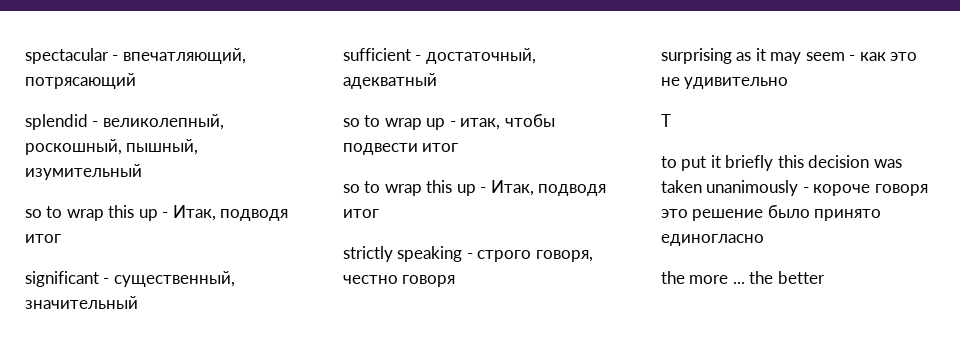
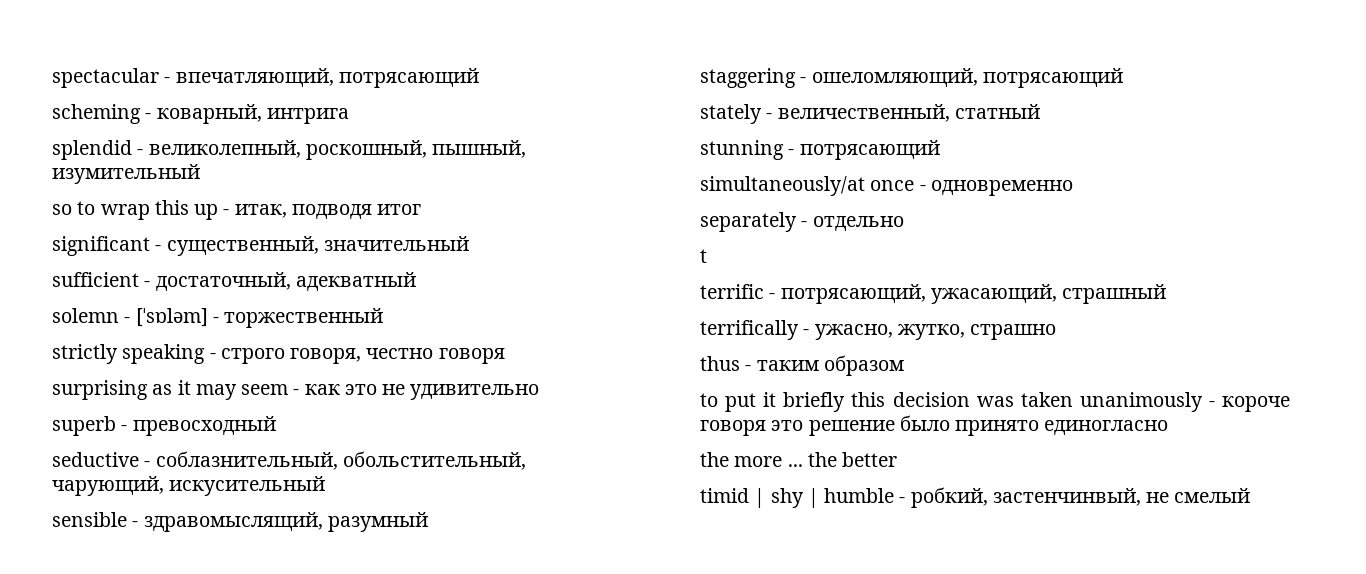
(136, 81) none -> [52,104,349,124] // scheming - коварный, интрига
[172,205,216,221] Итак, -> [234,204,287,218] итак,
[343,114,555,130] [343,143,459,155] [343,180,607,196] [343,209,379,218] so to wrap up - итак, чтобы подвести итог // so to wrap this up - Итак, подводя итог -> [52,308,384,328] solemn - [ˈsɒləm] - торжественный
[661,114,671,127] T -> [52,416,276,436] [52,451,526,470] [52,476,326,496] [52,512,428,532] [700,68,1123,88] [700,104,1040,124] [700,140,940,160] [700,176,1073,196] [700,212,904,232] [700,249,707,263] [700,284,1167,304] [700,320,1057,340] [700,355,904,376] superb - превосходный // seductive - соблазнительный, обольстительный, чарующий, искусительный // sensible - здравомыслящий, разумный // staggering - ошеломляющий, потрясающий // stately - величественный, статный // stunning - потрясающий // simultaneously/at once - одновременно // separately - отдельно // t // terrific - потрясающий, ужасающий, страшный // terrifically - ужасно, жутко, страшно // thus - таким образом
(825, 277) none -> [700,487,1251,508] // timid | shy | humble - робкий, застенчинвый, не смелый

